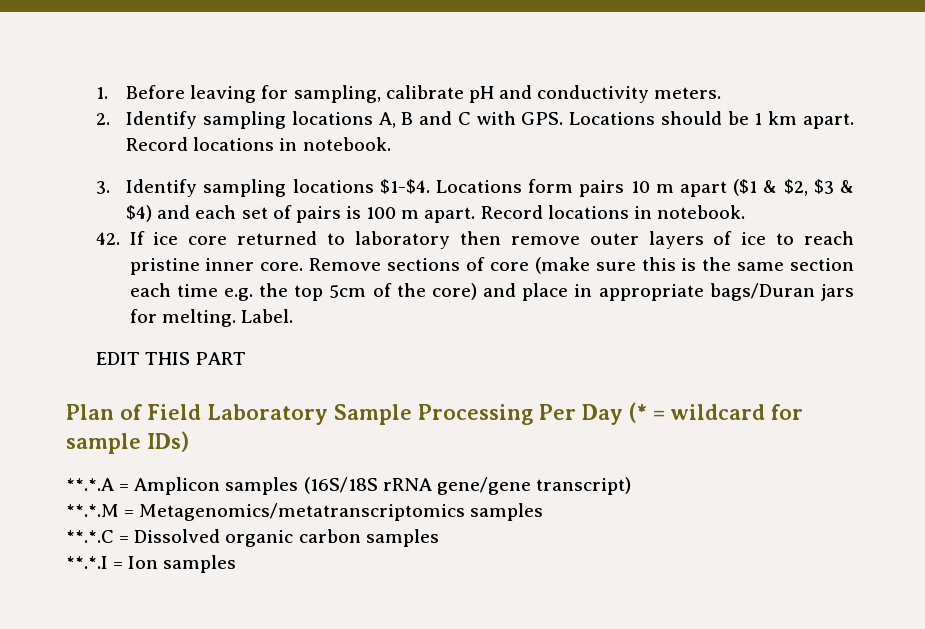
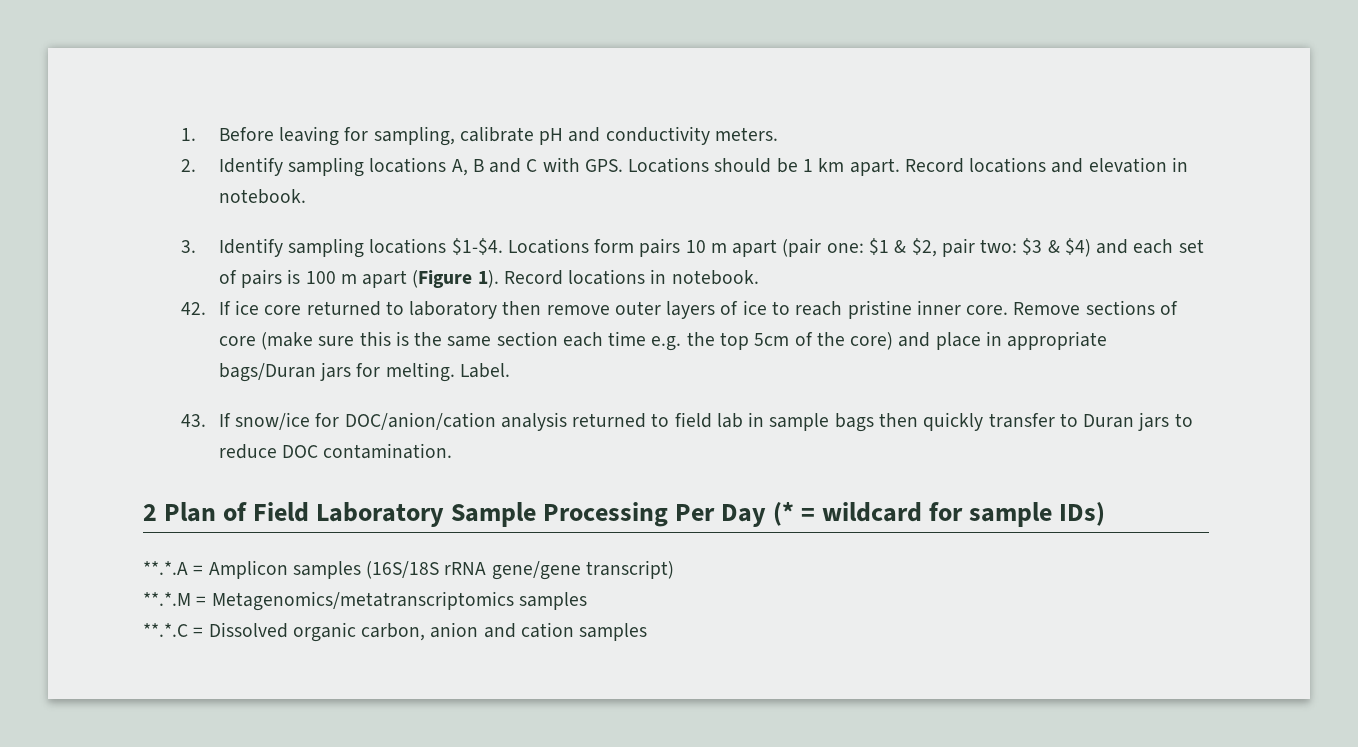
(275, 144) none -> [1051,157,1167,173] and elevation
[733,179,808,196] ($1 & $2, -> [782,238,1018,257] (pair one: $1 & $2, pair two:
[424,207,476,223] apart. -> [362,270,499,288] apart (Figure 1).
[96,352,247,365] EDIT THIS PART // -> [180,412,1193,432] [218,443,453,459] [143,504,157,521] 43. If snow/ice for DOC/anion/cation analysis returned to field lab in sample bags then quickly transfer to Duran jars to reduce DOC contamination. // 2
[298,529,439,547] [66,556,159,569] carbon samples // **.*.I = Ion -> [361,622,574,641] carbon, anion and cation

